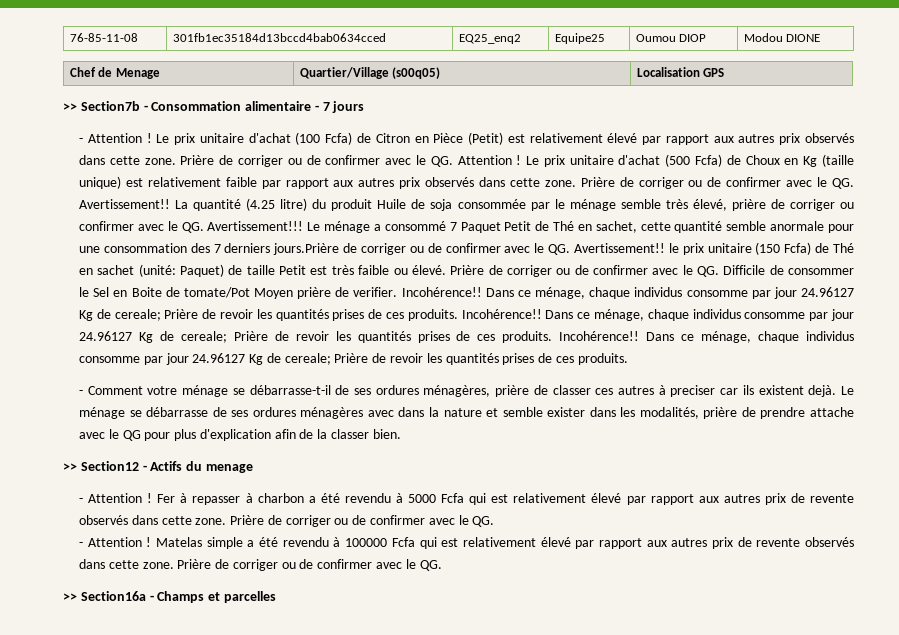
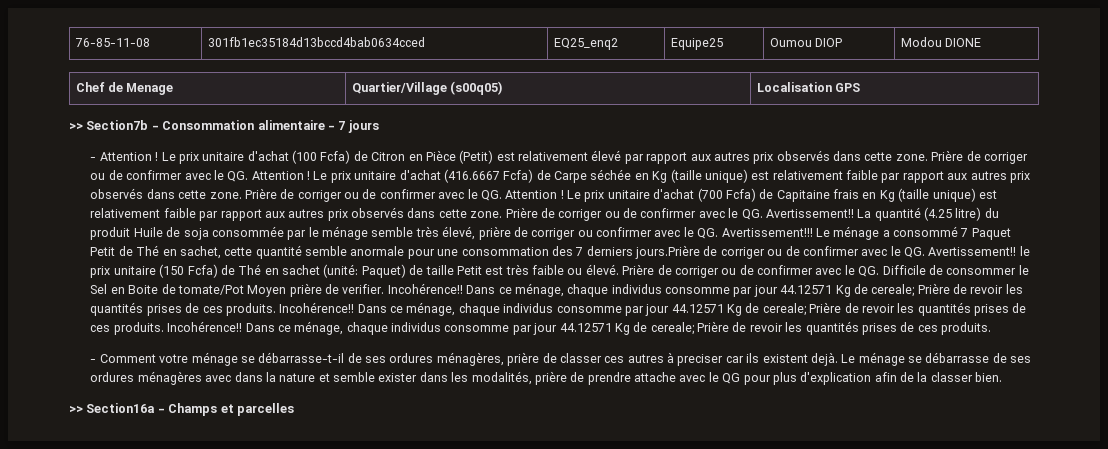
[665,154,780,167] (500 Fcfa) de Choux -> [443,169,1030,183] [90,188,860,202] (416.6667 Fcfa) de Carpe séchée en Kg (taille unique) est relativement faible par rapport aux autres prix observés dans cette zone. Prière de corriger ou de confirmer avec le QG. Attention ! Le prix unitaire d'achat (700 Fcfa) de Capitaine frais
[801,287,855,297] 24.96127 -> [780,285,833,294] 44.12571
[79,331,133,341] 24.96127 -> [671,304,724,313] 44.12571
[192,353,246,363] 24.96127 -> [559,323,612,332] 44.12571
[63,461,253,473] [79,493,854,505] [79,515,495,527] [79,537,855,549] [79,559,442,571] // >> Section12 - Actifs du menage // - Attention ! Fer à repasser à charbon a été revendu à 5000 Fcfa qui est relativement élevé par rapport aux autres prix de revente observés dans cette zone. Prière de corriger ou de confirmer avec le QG. // - Attention ! Matelas simple a été revendu à 100000 Fcfa qui est relativement élevé par rapport aux autres prix de revente observés dans cette zone. Prière de corriger ou de confirmer avec le QG. -> (1003, 377) none

